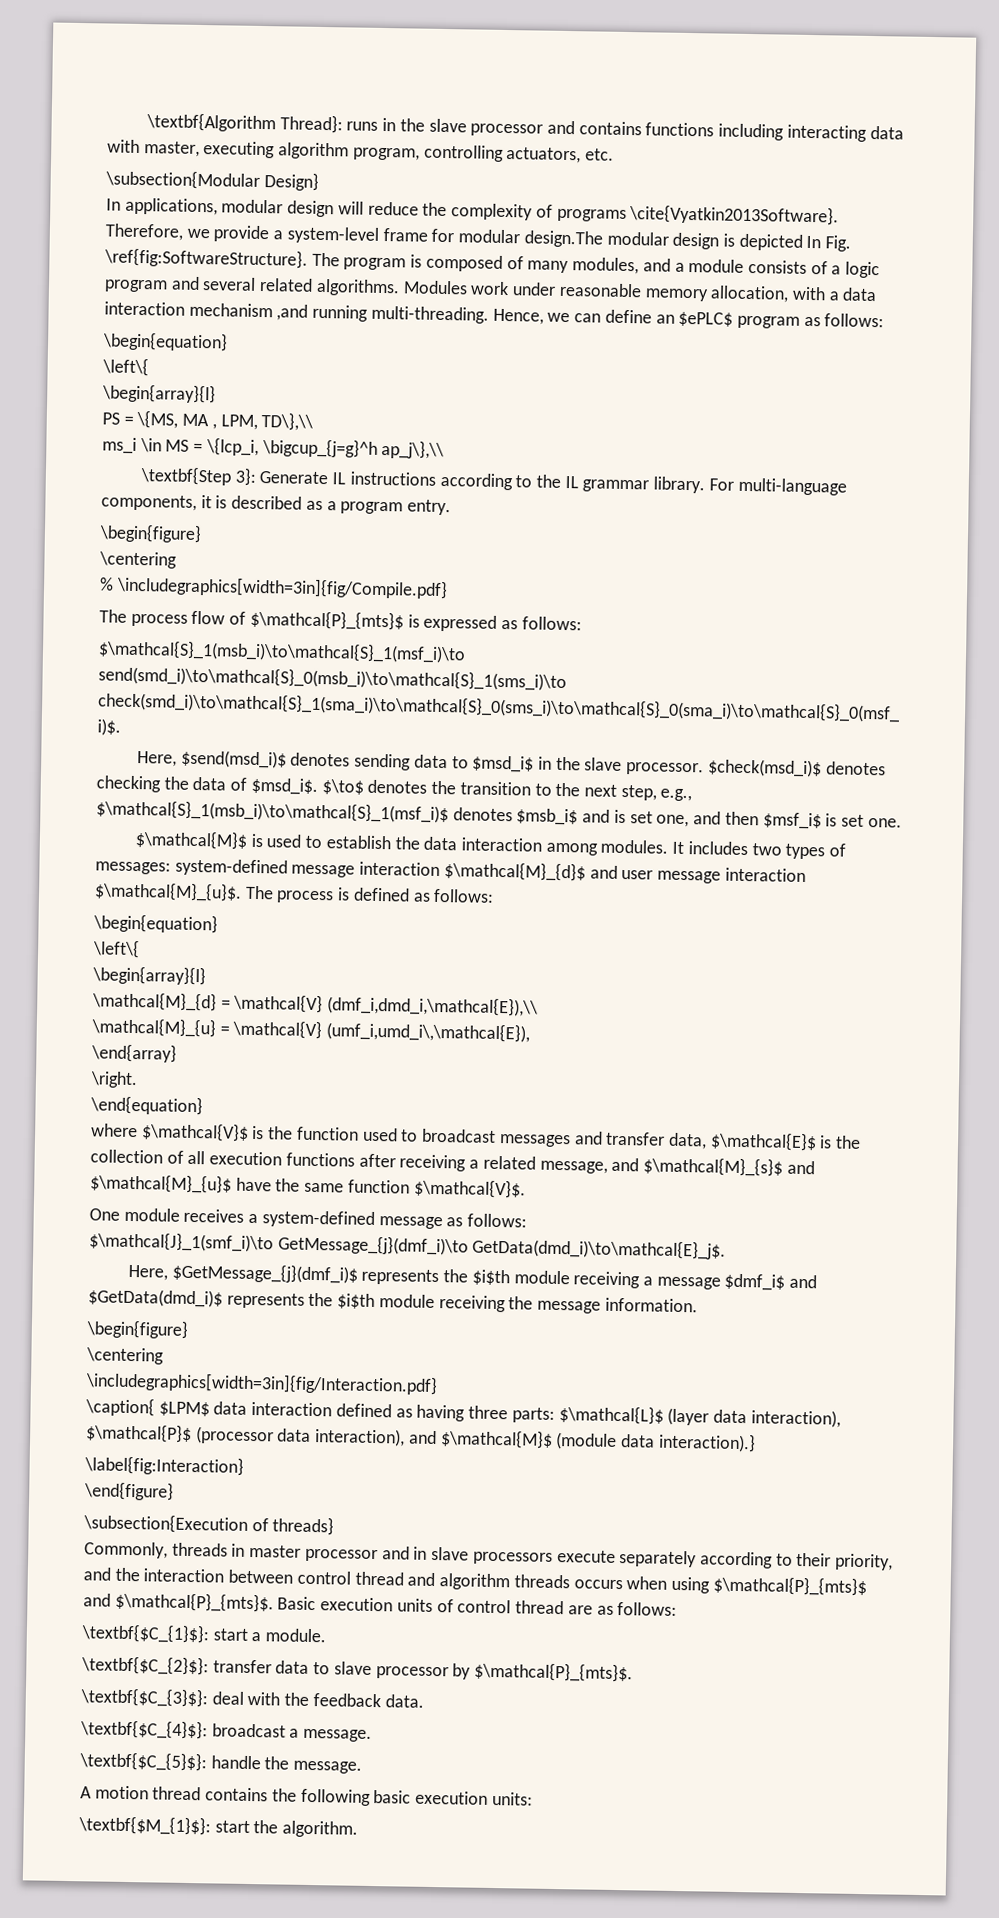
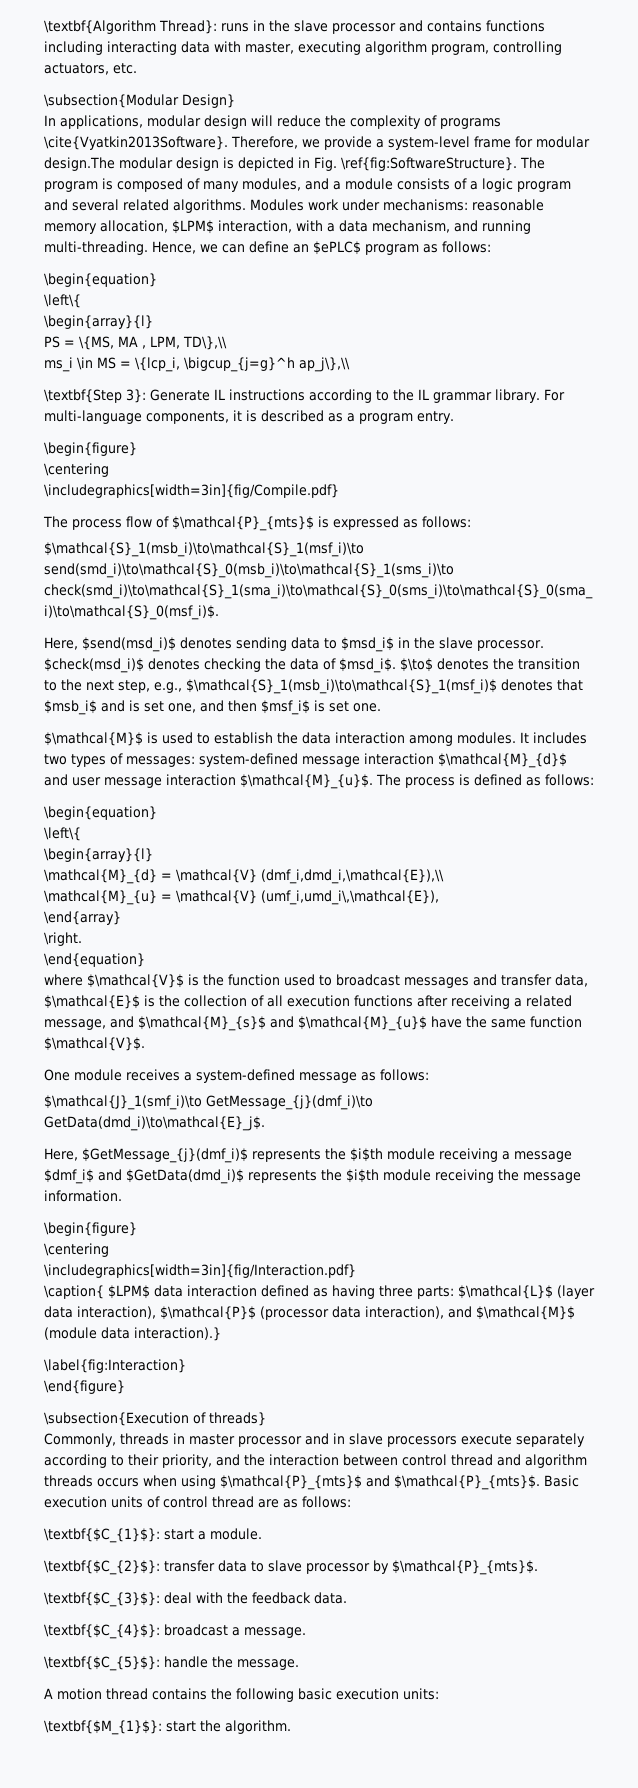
[806,235,822,249] In -> [298,157,310,168] in
(557, 289) none -> [383,199,468,211] mechanisms:
(790, 294) none -> [172,220,292,234] $LPM$ interaction,
[104,301,309,321] interaction mechanism ,and -> [372,220,478,233] mechanism, and
[99,577,114,591] % -> (109, 470) none
(513, 814) none -> [557,679,583,691] that

